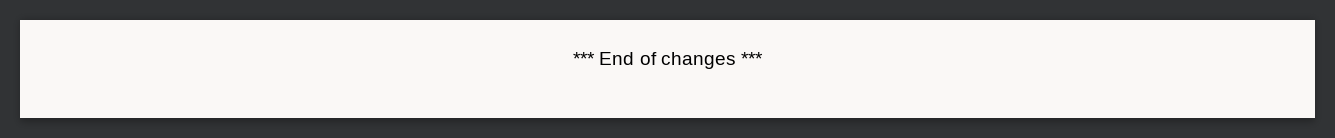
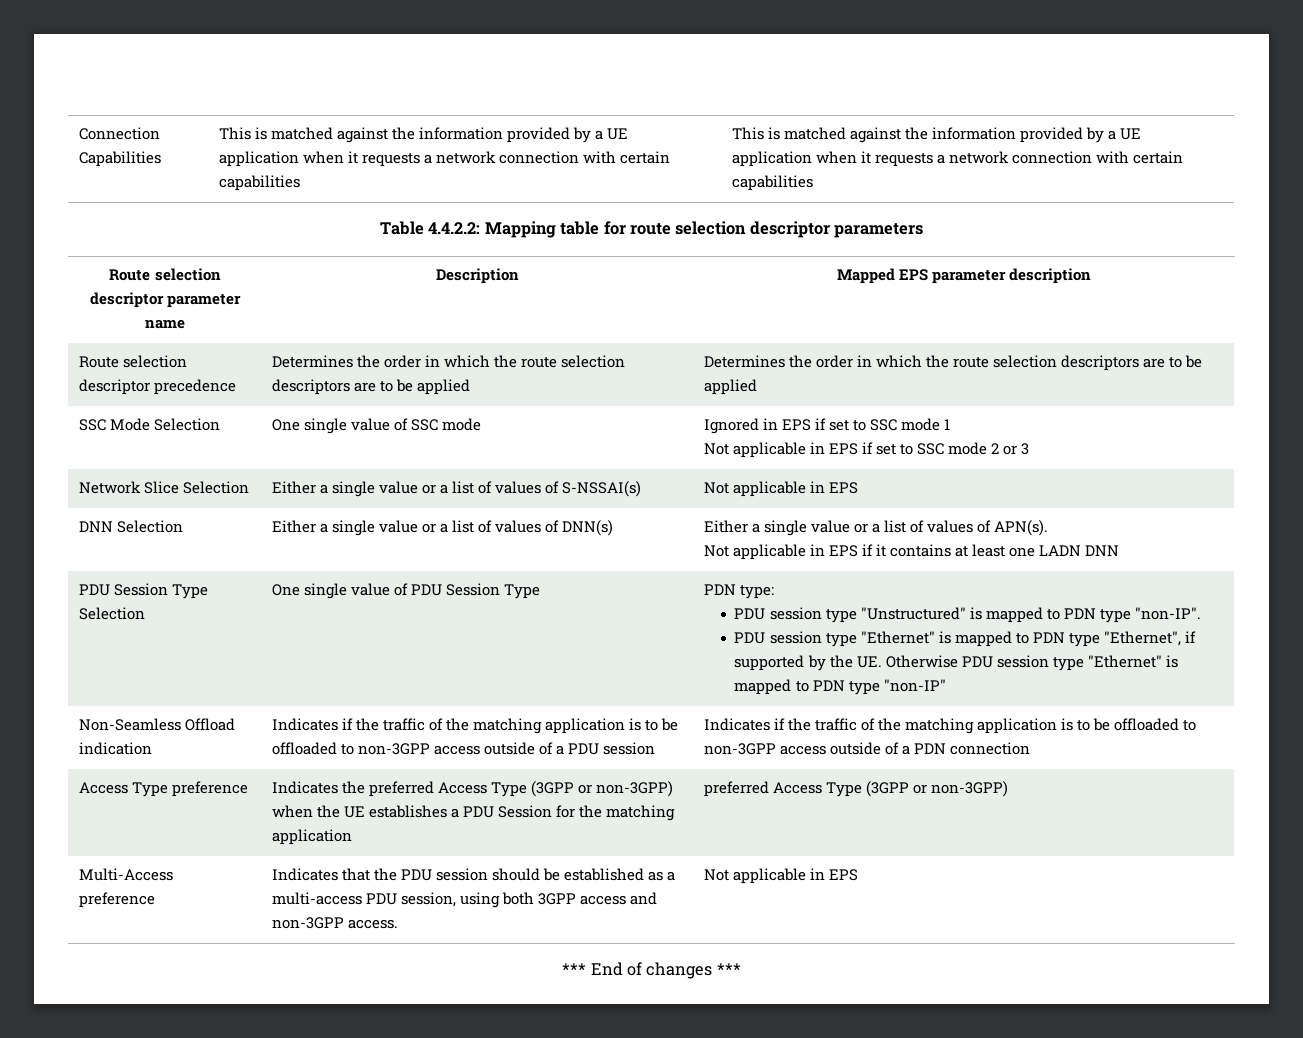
(573, 58) none -> [78,127,160,140] [78,151,161,167] [218,127,629,143] [218,151,671,167] [218,175,300,191] [731,127,1142,143] [731,151,1184,167] [731,175,813,191] [379,221,924,238] [109,268,221,281] [89,292,242,308] [145,319,185,329] [436,268,519,284] [836,268,1092,284] [78,355,187,368] [78,379,236,395] [271,355,625,368] [271,379,470,395] [703,355,1203,371] [703,379,757,395] [78,418,220,431] [271,418,481,434] [703,418,951,434] [703,442,1030,458] [78,481,249,494] [271,481,642,497] [703,481,858,497] [78,520,183,533] [271,520,614,536] [703,520,1049,536] [703,544,1120,560] [78,583,208,599] [78,607,145,620] [271,583,540,599] [703,584,774,599] [734,607,1201,623] [734,631,1196,647] [734,655,1178,671] [734,679,946,695] [78,718,235,731] [78,742,152,755] [271,718,679,734] [271,742,656,755] [703,718,1197,734] [703,742,1030,755] [78,781,248,797] [271,781,673,797] [271,805,676,821] [271,829,352,845] [703,781,1008,797] [78,868,173,881] [78,892,155,908] [271,868,676,881] [271,892,657,908] [271,917,398,929] [703,868,858,884] Connection Capabilities | This is matched against the information provided by a UE application when it requests a network connection with certain capabilities | This is matched against the information provided by a UE application when it requests a network connection with certain capabilities // Table 4.4.2.2: Mapping table for route selection descriptor parameters // Route selection descriptor parameter name | Description | Mapped EPS parameter description // Route selection descriptor precedence | Determines the order in which the route selection descriptors are to be applied | Determines the order in which the route selection descriptors are to be applied // SSC Mode Selection | One single value of SSC mode | Ignored in EPS if set to SSC mode 1 // Not applicable in EPS if set to SSC mode 2 or 3 // Network Slice Selection | Either a single value or a list of values of S-NSSAI(s) | Not applicable in EPS // DNN Selection | Either a single value or a list of values of DNN(s) | Either a single value or a list of values of APN(s). // Not applicable in EPS if it contains at least one LADN DNN // PDU Session Type Selection | One single value of PDU Session Type | PDN type: // PDU session type "Unstructured" is mapped to PDN type "non-IP". // PDU session type "Ethernet" is mapped to PDN type "Ethernet", if supported by the UE. Otherwise PDU session type "Ethernet" is mapped to PDN type "non-IP" // Non-Seamless Offload indication | Indicates if the traffic of the matching application is to be offloaded to non-3GPP access outside of a PDU session | Indicates if the traffic of the matching application is to be offloaded to non-3GPP access outside of a PDN connection // Access Type preference | Indicates the preferred Access Type (3GPP or non-3GPP) when the UE establishes a PDU Session for the matching application | preferred Access Type (3GPP or non-3GPP) // Multi-Access preference | Indicates that the PDU session should be established as a multi-access PDU session, using both 3GPP access and non-3GPP access. | Not applicable in EPS //

